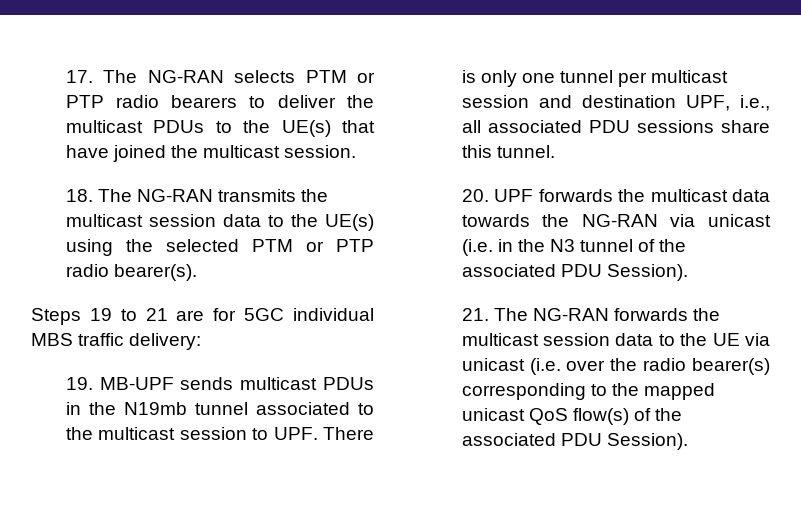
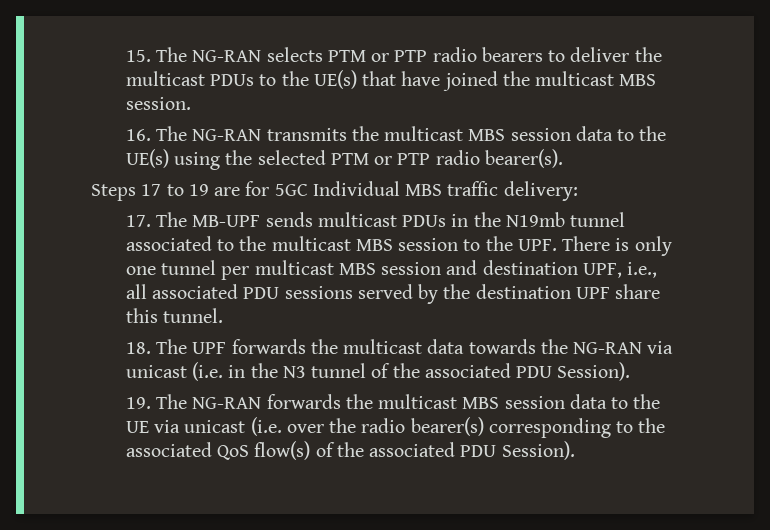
[65,70,93,83] 17. -> [125,50,151,62] 15.
(281, 151) none -> [619,74,657,86] MBS
[65,189,93,202] 18. -> [125,129,151,141] 16.
(143, 220) none -> [468,129,506,141] MBS
[89,308,168,321] 19 to 21 -> [141,184,209,196] 17 to 19
[293,308,374,321] individual -> [312,181,400,196] Individual
[65,377,93,390] 19. -> [125,212,188,227] 17. The
(176, 433) none -> [355,239,393,251] MBS
(269, 434) none -> [485,236,513,251] the
(729, 76) none -> [338,263,376,275] MBS
(714, 126) none -> [357,284,610,304] served by the destination UPF
[461,189,489,202] 20. -> [125,339,188,354] 18. The
[461,308,489,321] 21. -> [125,397,151,409] 19.
(539, 339) none -> [462,397,500,409] MBS
[644,383,716,400] [461,408,525,421] mapped unicast -> [125,442,212,457] associated

